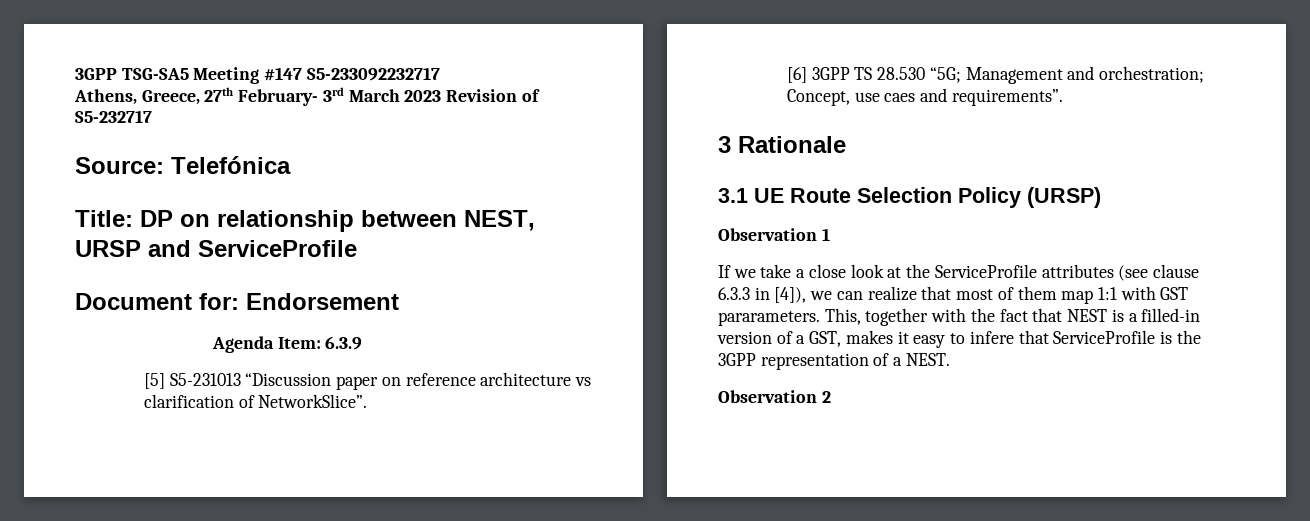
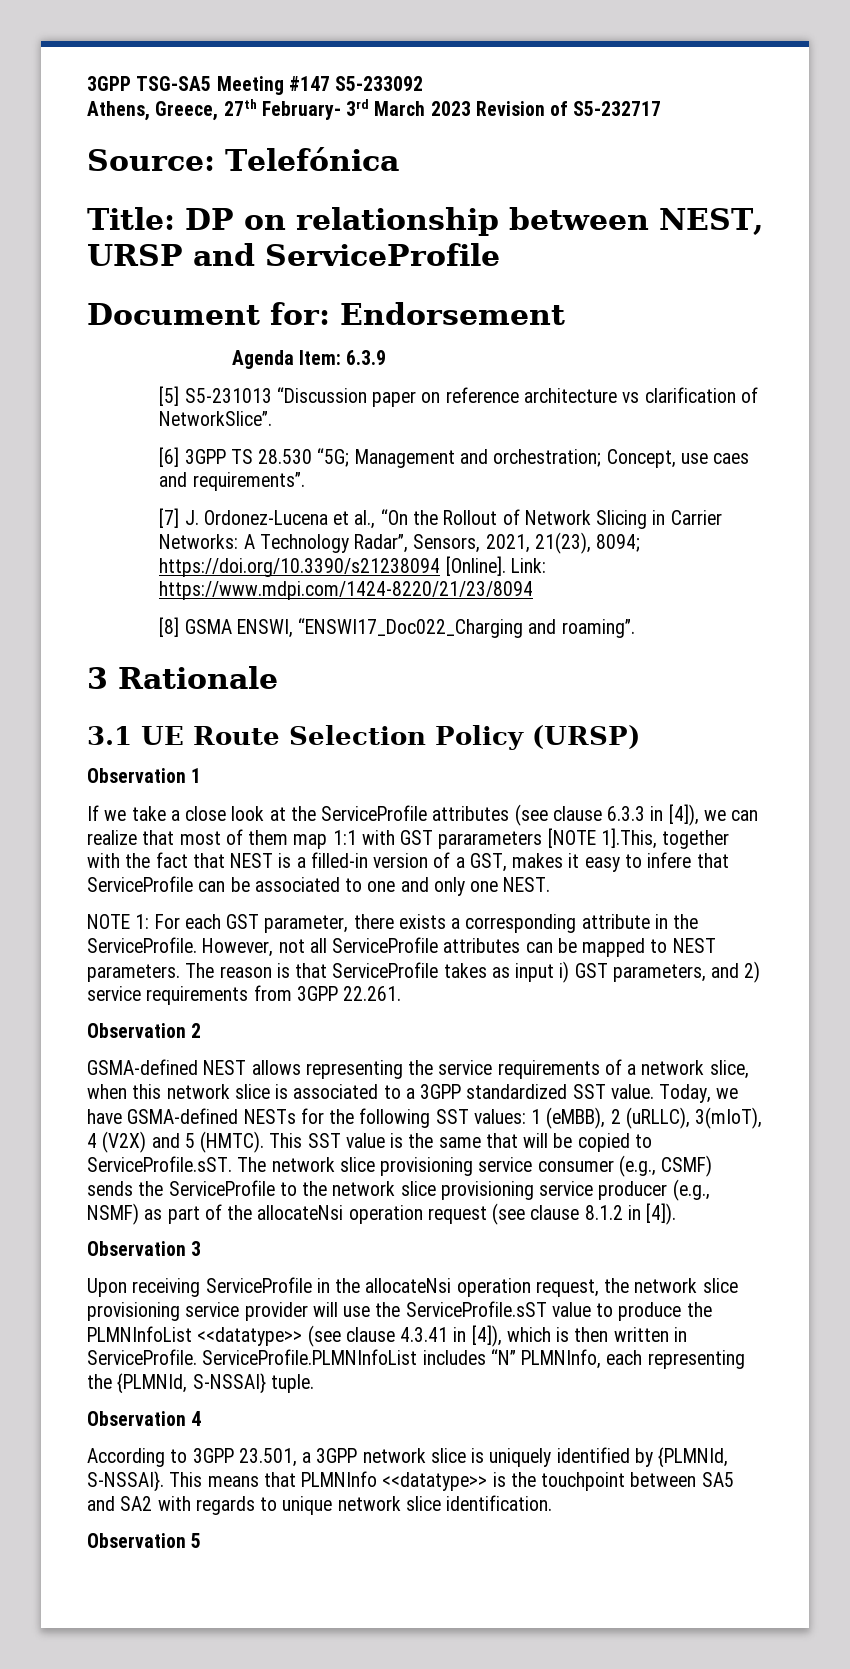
[306,67,440,81] S5-233092232717 -> [335,76,424,91] S5-233092
(1063, 97) none -> [159,508,722,529] [159,532,641,554] [159,556,546,577] [159,581,534,600] [159,617,635,638] // [7] J. Ordonez-Lucena et al., “On the Rollout of Network Slicing in Carrier Networks: A Technology Radar”, Sensors, 2021, 21(23), 8094; https://doi.org/10.3390/s21238094 [Online]. Link: https://www.mdpi.com/1424-8220/21/23/8094 // [8] GSMA ENSWI, “ENSWI17_Doc022_Charging and roaming”.
[718,308,861,326] pararameters. This, -> [438,828,657,849] pararameters [NOTE 1].This,
[1159,330,1201,344] [718,353,950,370] [718,390,831,403] is the 3GPP representation of a NEST. // Observation 2 -> [198,877,551,896] [87,914,699,933] [87,937,716,957] [87,961,761,983] [87,985,402,1005] [87,1023,202,1038] [87,1059,749,1079] [87,1084,739,1103] [87,1107,763,1129] [87,1131,652,1153] [87,1155,713,1177] [87,1179,710,1201] [87,1203,677,1225] [87,1241,202,1256] [87,1277,738,1297] [87,1301,712,1321] [87,1325,687,1347] [87,1349,745,1369] [87,1373,314,1394] [87,1411,202,1426] [87,1447,729,1468] [87,1471,734,1492] [87,1495,553,1515] [87,1533,202,1548] can be associated to one and only one NEST. // NOTE 1: For each GST parameter, there exists a corresponding attribute in the ServiceProfile. However, not all ServiceProfile attributes can be mapped to NEST parameters. The reason is that ServiceProfile takes as input i) GST parameters, and 2) service requirements from 3GPP 22.261. // Observation 2 // GSMA-defined NEST allows representing the service requirements of a network slice, when this network slice is associated to a 3GPP standardized SST value. Today, we have GSMA-defined NESTs for the following SST values: 1 (eMBB), 2 (uRLLC), 3(mIoT), 4 (V2X) and 5 (HMTC). This SST value is the same that will be copied to ServiceProfile.sST. The network slice provisioning service consumer (e.g., CSMF) sends the ServiceProfile to the network slice provisioning service producer (e.g., NSMF) as part of the allocateNsi operation request (see clause 8.1.2 in [4]). // Observation 3 // Upon receiving ServiceProfile in the allocateNsi operation request, the network slice provisioning service provider will use the ServiceProfile.sST value to produce the PLMNInfoList <<datatype>> (see clause 4.3.41 in [4]), which is then written in ServiceProfile. ServiceProfile.PLMNInfoList includes “N” PLMNInfo, each representing the {PLMNId, S-NSSAI} tuple. // Observation 4 // According to 3GPP 23.501, a 3GPP network slice is uniquely identified by {PLMNId, S-NSSAI}. This means that PLMNInfo <<datatype>> is the touchpoint between SA5 and SA2 with regards to unique network slice identification. // Observation 5

